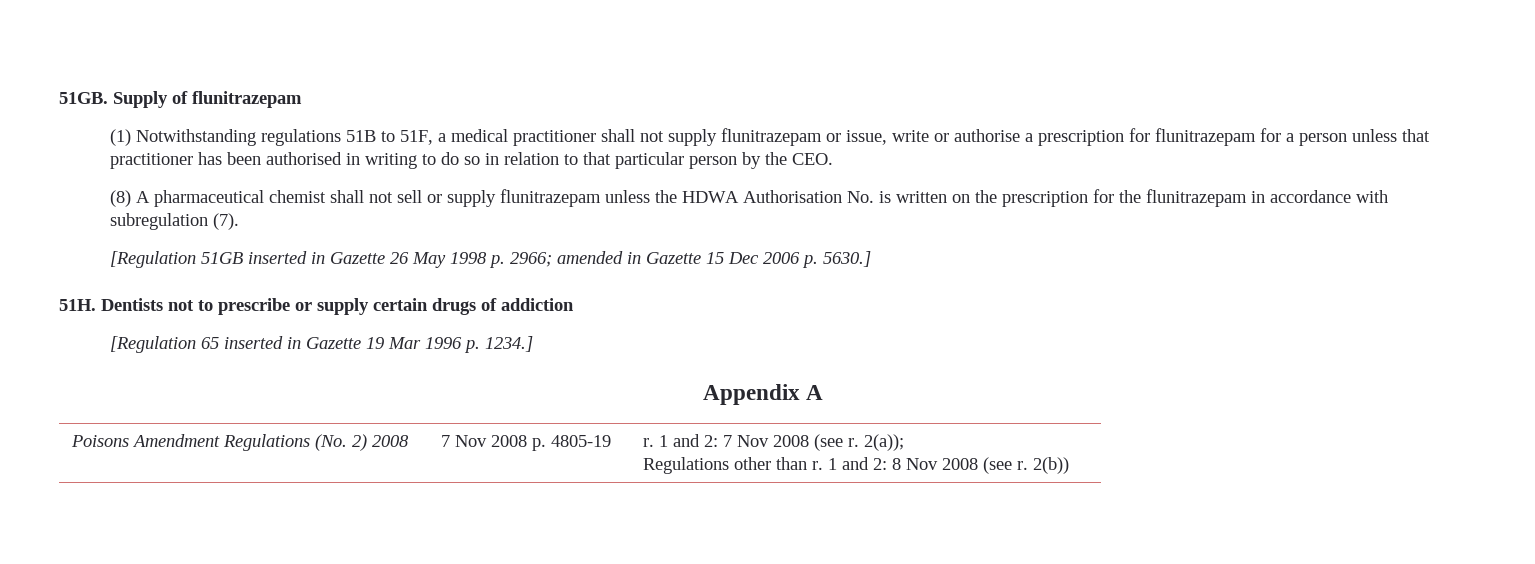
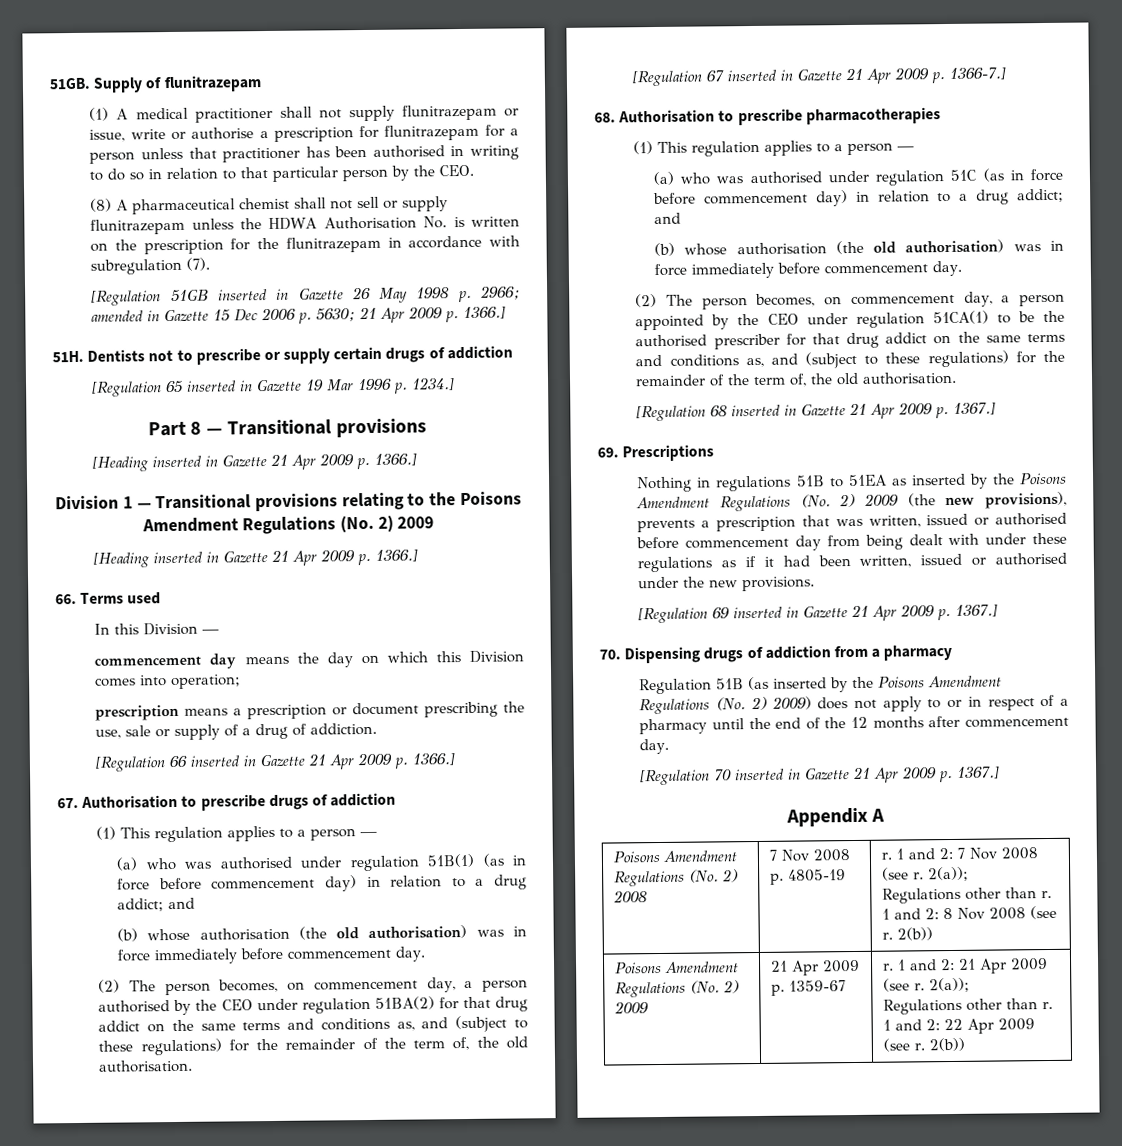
[136,129,447,146] Notwithstanding regulations 51B to 51F, a -> [116,108,129,120] A
[823,251,872,267] 5630.] -> [316,306,507,323] 5630; 21 Apr 2009 p. 1366.]
(534, 344) none -> [147,418,428,438] [92,453,418,472] [55,491,522,512] [141,515,435,535] [93,549,419,568] [55,592,162,605] [94,622,220,636] [94,650,525,669] [95,674,242,690] [95,701,525,721] [95,722,378,740] [95,752,456,772] [57,792,397,811] [96,825,378,843] [116,853,527,872] [117,874,528,892] [117,897,196,912] [117,924,527,942] [117,946,426,965] [98,977,528,996] [98,996,528,1016] [98,1015,528,1033] [98,1036,529,1056] [98,1059,194,1073] [632,67,1007,87] [594,107,941,126] [633,140,915,157] [653,168,1063,186] [653,188,1064,207] [654,212,682,225] [654,239,1064,257] [654,260,963,279] [635,291,1065,310] [635,310,1065,331] [635,331,1065,350] [635,350,1065,369] [635,371,958,387] [636,402,997,422] [597,444,715,462] [637,472,1067,493] [636,491,1067,512] [637,512,1067,533] [636,532,1067,551] [637,552,1067,573] [638,576,816,592] [638,604,999,624] [599,644,953,664] [639,675,1003,695] [639,694,1069,715] [639,715,1069,735] [639,738,670,755] [640,766,1001,786] // Part 8 — Transitional provisions // [Heading inserted in Gazette 21 Apr 2009 p. 1366.] // Division 1 — Transitional provisions relating to the Poisons Amendment Regulations (No. 2) 2009 // [Heading inserted in Gazette 21 Apr 2009 p. 1366.] // 66. Terms used // In this Division — // commencement day means the day on which this Division comes into operation; // prescription means a prescription or document prescribing the use, sale or supply of a drug of addiction. // [Regulation 66 inserted in Gazette 21 Apr 2009 p. 1366.] // 67. Authorisation to prescribe drugs of addiction // (1) This regulation applies to a person — // (a) who was authorised under regulation 51B(1) (as in force before commencement day) in relation to a drug addict; and // (b) whose authorisation (the old authorisation) was in force immediately before commencement day. // (2) The person becomes, on commencement day, a person authorised by the CEO under regulation 51BA(2) for that drug addict on the same terms and conditions as, and (subject to these regulations) for the remainder of the term of, the old authorisation. // [Regulation 67 inserted in Gazette 21 Apr 2009 p. 1366-7.] // 68. Authorisation to prescribe pharmacotherapies // (1) This regulation applies to a person — // (a) who was authorised under regulation 51C (as in force before commencement day) in relation to a drug addict; and // (b) whose authorisation (the old authorisation) was in force immediately before commencement day. // (2) The person becomes, on commencement day, a person appointed by the CEO under regulation 51CA(1) to be the authorised prescriber for that drug addict on the same terms and conditions as, and (subject to these regulations) for the remainder of the term of, the old authorisation. // [Regulation 68 inserted in Gazette 21 Apr 2009 p. 1367.] // 69. Prescriptions // Nothing in regulations 51B to 51EA as inserted by the Poisons Amendment Regulations (No. 2) 2009 (the new provisions), prevents a prescription that was written, issued or authorised before commencement day from being dealt with under these regulations as if it had been written, issued or authorised under the new provisions. // [Regulation 69 inserted in Gazette 21 Apr 2009 p. 1367.] // 70. Dispensing drugs of addiction from a pharmacy // Regulation 51B (as inserted by the Poisons Amendment Regulations (No. 2) 2009) does not apply to or in respect of a pharmacy until the end of the 12 months after commencement day. // [Regulation 70 inserted in Gazette 21 Apr 2009 p. 1367.]
(1069, 465) none -> [614,961,739,974] [614,980,740,998] [613,1001,649,1014] [770,959,860,976] [770,980,846,996] [882,958,1048,974] [882,977,970,993] [882,998,1053,1015] [882,1018,1035,1034] [882,1037,965,1052] // Poisons Amendment Regulations (No. 2) 2009 | 21 Apr 2009 p. 1359-67 | r. 1 and 2: 21 Apr 2009 (see r. 2(a)); // Regulations other than r. 1 and 2: 22 Apr 2009 (see r. 2(b))

